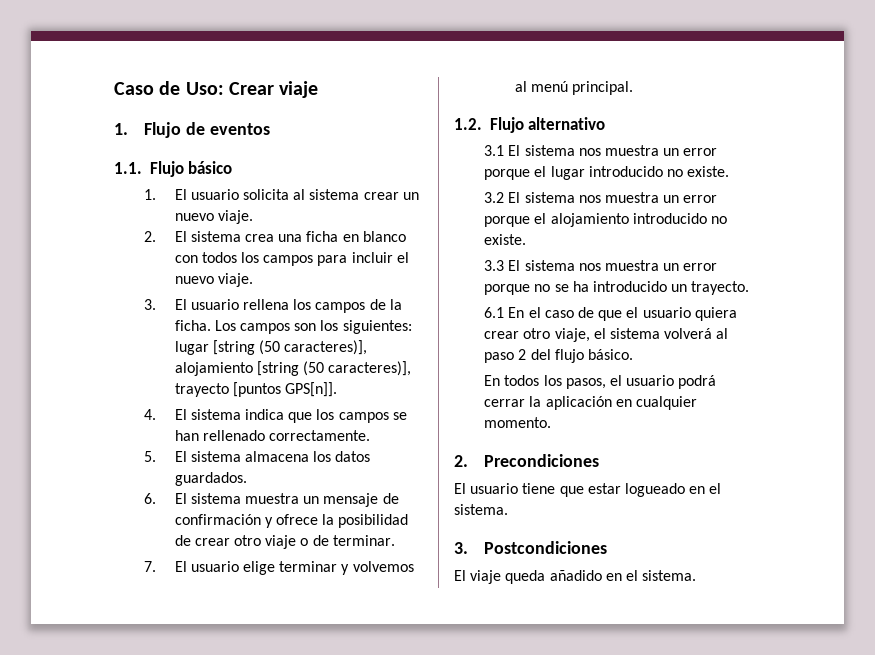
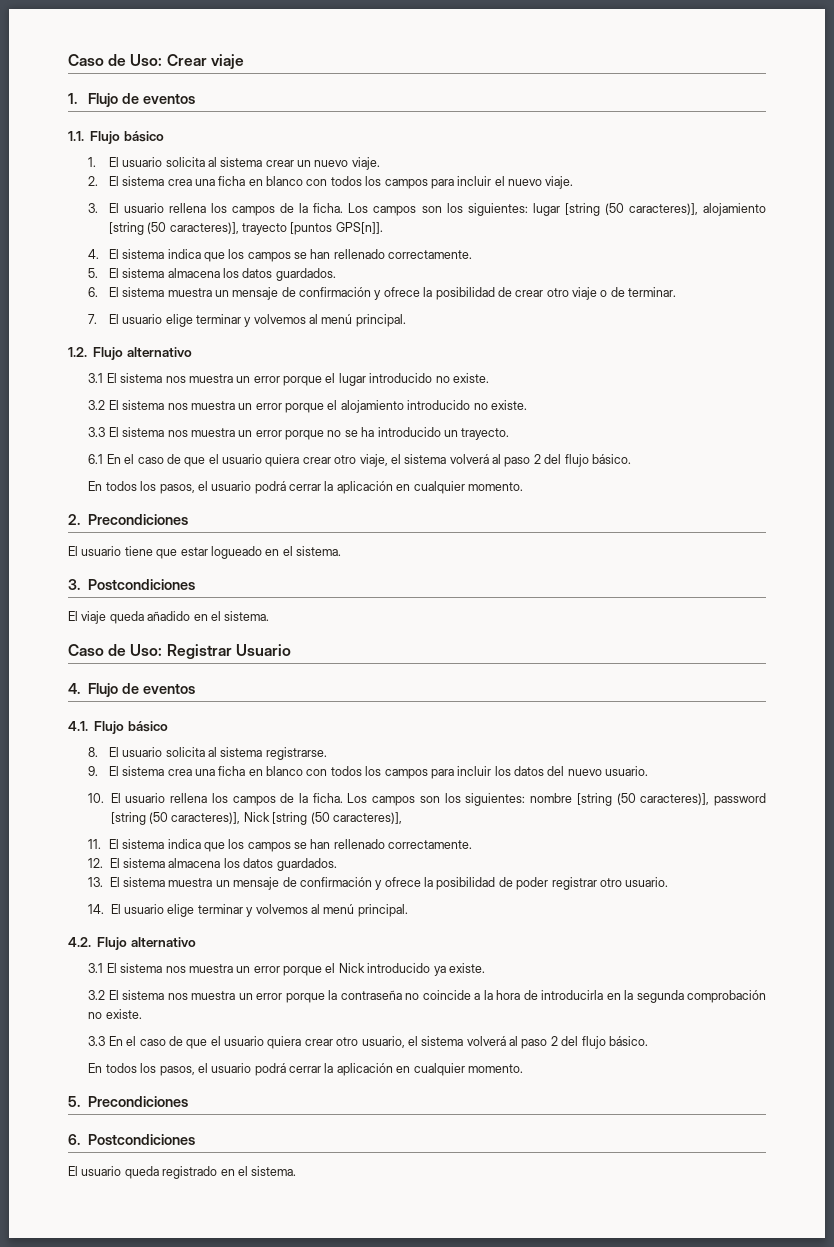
(697, 575) none -> [68,644,291,659] [68,683,196,697] [68,721,168,734] [88,747,327,760] [88,766,649,779] [88,793,766,806] [110,812,402,825] [88,839,473,852] [88,858,337,871] [88,877,669,890] [88,904,408,917] [68,937,196,950] [88,963,485,976] [88,990,766,1003] [88,1009,142,1019] [88,1036,648,1049] [88,1063,523,1076] [68,1096,189,1107] [68,1134,196,1145] [68,1166,297,1179] // Caso de Uso: Registrar Usuario // 4. Flujo de eventos // 4.1. Flujo básico // 8. El usuario solicita al sistema registrarse. // 9. El sistema crea una ficha en blanco con todos los campos para incluir los datos del nuevo usuario. // 10. El usuario rellena los campos de la ficha. Los campos son los siguientes: nombre [string (50 caracteres)], password [string (50 caracteres)], Nick [string (50 caracteres)], // 11. El sistema indica que los campos se han rellenado correctamente. // 12. El sistema almacena los datos guardados. // 13. El sistema muestra un mensaje de confirmación y ofrece la posibilidad de poder registrar otro usuario. // 14. El usuario elige terminar y volvemos al menú principal. // 4.2. Flujo alternativo // 3.1 El sistema nos muestra un error porque el Nick introducido ya existe. // 3.2 El sistema nos muestra un error porque la contraseña no coincide a la hora de introducirla en la segunda comprobación no existe. // 3.3 En el caso de que el usuario quiera crear otro usuario, el sistema volverá al paso 2 del flujo básico. // En todos los pasos, el usuario podrá cerrar la aplicación en cualquier momento. // 5. Precondiciones // 6. Postcondiciones // El usuario queda registrado en el sistema.

